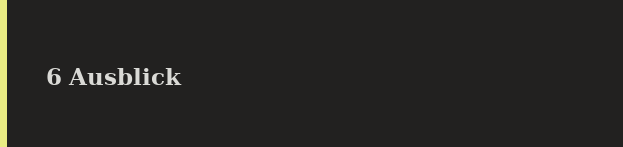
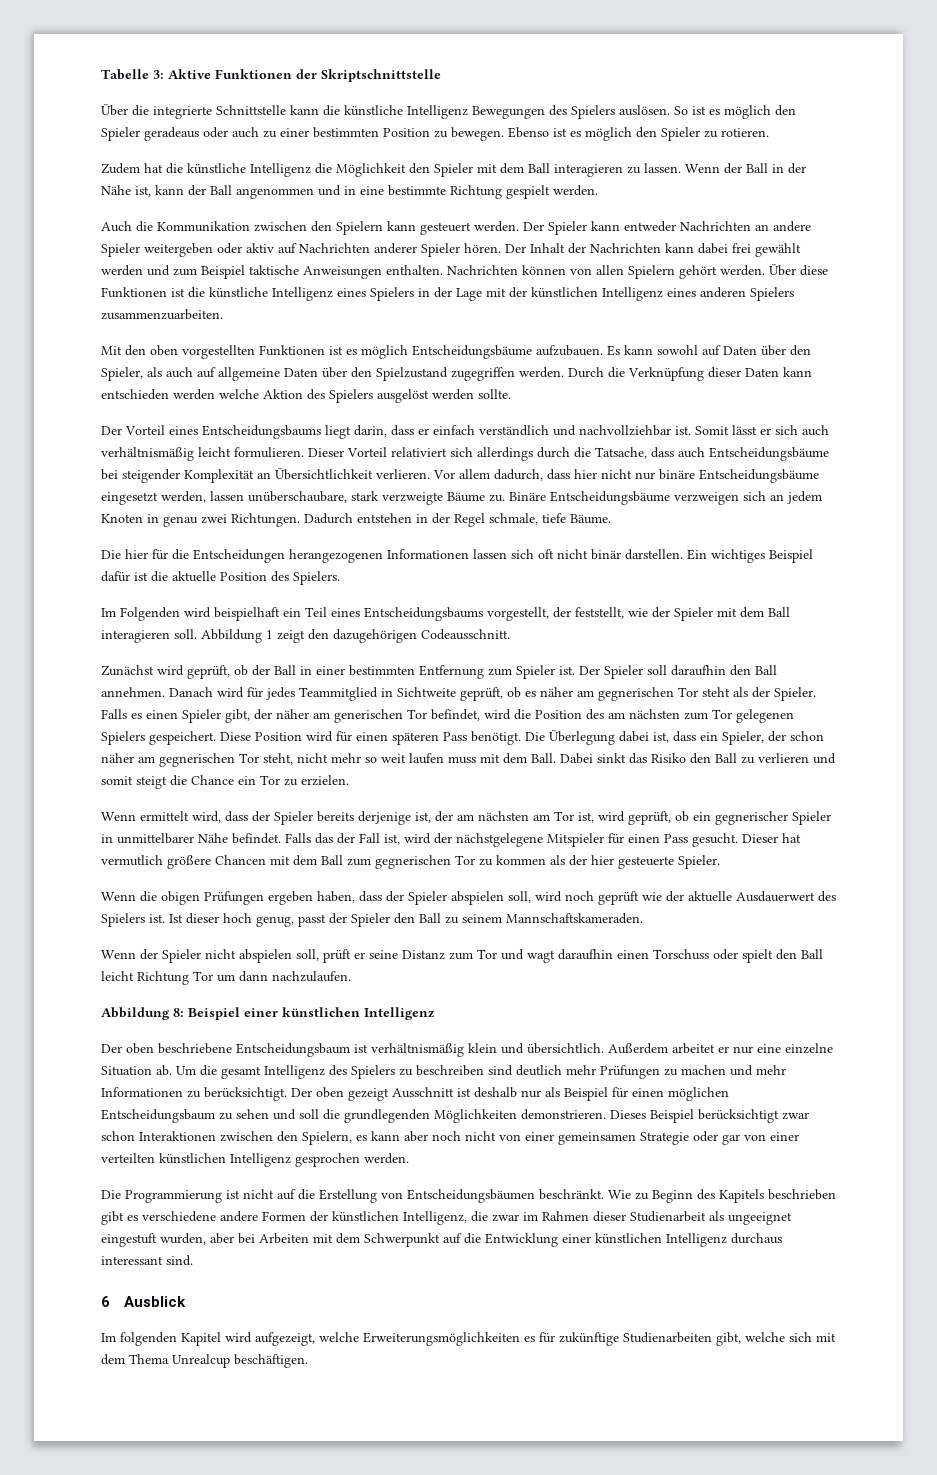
[46,68,183,85] 6 Ausblick -> [101,69,441,82] [101,104,796,119] [101,127,769,141] [101,163,806,177] [101,185,598,199] [101,221,811,235] [101,243,801,257] [101,264,828,279] [101,287,794,301] [101,309,223,320] [101,345,811,359] [101,367,812,381] [101,389,511,403] [101,425,829,439] [101,447,829,461] [101,468,819,483] [101,491,822,505] [101,513,611,527] [101,549,813,563] [101,571,340,585] [101,607,790,621] [101,629,510,643] [101,665,777,679] [101,687,816,701] [101,709,794,723] [101,730,824,745] [101,753,836,767] [101,775,349,789] [101,811,831,825] [101,833,801,847] [101,855,720,869] [101,891,836,905] [101,913,643,927] [101,949,823,963] [101,971,351,985] [101,1007,434,1020] [101,1043,833,1057] [101,1065,786,1079] [101,1087,729,1101] [101,1109,809,1123] [101,1131,799,1145] [101,1153,409,1167] [101,1189,836,1203] [101,1211,792,1225] [101,1233,782,1247] [101,1255,193,1266] [101,1296,187,1307] [101,1332,836,1346] [101,1354,308,1368] Tabelle 3: Aktive Funktionen der Skriptschnittstelle // Über die integrierte Schnittstelle kann die künstliche Intelligenz Bewegungen des Spielers auslösen. So ist es möglich den Spieler geradeaus oder auch zu einer bestimmten Position zu bewegen. Ebenso ist es möglich den Spieler zu rotieren. // Zudem hat die künstliche Intelligenz die Möglichkeit den Spieler mit dem Ball interagieren zu lassen. Wenn der Ball in der Nähe ist, kann der Ball angenommen und in eine bestimmte Richtung gespielt werden. // Auch die Kommunikation zwischen den Spielern kann gesteuert werden. Der Spieler kann entweder Nachrichten an andere Spieler weitergeben oder aktiv auf Nachrichten anderer Spieler hören. Der Inhalt der Nachrichten kann dabei frei gewählt werden und zum Beispiel taktische Anweisungen enthalten. Nachrichten können von allen Spielern gehört werden. Über diese Funktionen ist die künstliche Intelligenz eines Spielers in der Lage mit der künstlichen Intelligenz eines anderen Spielers zusammenzuarbeiten. // Mit den oben vorgestellten Funktionen ist es möglich Entscheidungsbäume aufzubauen. Es kann sowohl auf Daten über den Spieler, als auch auf allgemeine Daten über den Spielzustand zugegriffen werden. Durch die Verknüpfung dieser Daten kann entschieden werden welche Aktion des Spielers ausgelöst werden sollte. // Der Vorteil eines Entscheidungsbaums liegt darin, dass er einfach verständlich und nachvollziehbar ist. Somit lässt er sich auch verhältnismäßig leicht formulieren. Dieser Vorteil relativiert sich allerdings durch die Tatsache, dass auch Entscheidungsbäume bei steigender Komplexität an Übersichtlichkeit verlieren. Vor allem dadurch, dass hier nicht nur binäre Entscheidungsbäume eingesetzt werden, lassen unüberschaubare, stark verzweigte Bäume zu. Binäre Entscheidungsbäume verzweigen sich an jedem Knoten in genau zwei Richtungen. Dadurch entstehen in der Regel schmale, tiefe Bäume. // Die hier für die Entscheidungen herangezogenen Informationen lassen sich oft nicht binär darstellen. Ein wichtiges Beispiel dafür ist die aktuelle Position des Spielers. // Im Folgenden wird beispielhaft ein Teil eines Entscheidungsbaums vorgestellt, der feststellt, wie der Spieler mit dem Ball interagieren soll. Abbildung 1 zeigt den dazugehörigen Codeausschnitt. // Zunächst wird geprüft, ob der Ball in einer bestimmten Entfernung zum Spieler ist. Der Spieler soll daraufhin den Ball annehmen. Danach wird für jedes Teammitglied in Sichtweite geprüft, ob es näher am gegnerischen Tor steht als der Spieler. Falls es einen Spieler gibt, der näher am generischen Tor befindet, wird die Position des am nächsten zum Tor gelegenen Spielers gespeichert. Diese Position wird für einen späteren Pass benötigt. Die Überlegung dabei ist, dass ein Spieler, der schon näher am gegnerischen Tor steht, nicht mehr so weit laufen muss mit dem Ball. Dabei sinkt das Risiko den Ball zu verlieren und somit steigt die Chance ein Tor zu erzielen. // Wenn ermittelt wird, dass der Spieler bereits derjenige ist, der am nächsten am Tor ist, wird geprüft, ob ein gegnerischer Spieler in unmittelbarer Nähe befindet. Falls das der Fall ist, wird der nächstgelegene Mitspieler für einen Pass gesucht. Dieser hat vermutlich größere Chancen mit dem Ball zum gegnerischen Tor zu kommen als der hier gesteuerte Spieler. // Wenn die obigen Prüfungen ergeben haben, dass der Spieler abspielen soll, wird noch geprüft wie der aktuelle Ausdauerwert des Spielers ist. Ist dieser hoch genug, passt der Spieler den Ball zu seinem Mannschaftskameraden. // Wenn der Spieler nicht abspielen soll, prüft er seine Distanz zum Tor und wagt daraufhin einen Torschuss oder spielt den Ball leicht Richtung Tor um dann nachzulaufen. // Abbildung 8: Beispiel einer künstlichen Intelligenz // Der oben beschriebene Entscheidungsbaum ist verhältnismäßig klein und übersichtlich. Außerdem arbeitet er nur eine einzelne Situation ab. Um die gesamt Intelligenz des Spielers zu beschreiben sind deutlich mehr Prüfungen zu machen und mehr Informationen zu berücksichtigt. Der oben gezeigt Ausschnitt ist deshalb nur als Beispiel für einen möglichen Entscheidungsbaum zu sehen und soll die grundlegenden Möglichkeiten demonstrieren. Dieses Beispiel berücksichtigt zwar schon Interaktionen zwischen den Spielern, es kann aber noch nicht von einer gemeinsamen Strategie oder gar von einer verteilten künstlichen Intelligenz gesprochen werden. // Die Programmierung ist nicht auf die Erstellung von Entscheidungsbäumen beschränkt. Wie zu Beginn des Kapitels beschrieben gibt es verschiedene andere Formen der künstlichen Intelligenz, die zwar im Rahmen dieser Studienarbeit als ungeeignet eingestuft wurden, aber bei Arbeiten mit dem Schwerpunkt auf die Entwicklung einer künstlichen Intelligenz durchaus interessant sind. // 6 Ausblick // Im folgenden Kapitel wird aufgezeigt, welche Erweiterungsmöglichkeiten es für zukünftige Studienarbeiten gibt, welche sich mit dem Thema Unrealcup beschäftigen.

